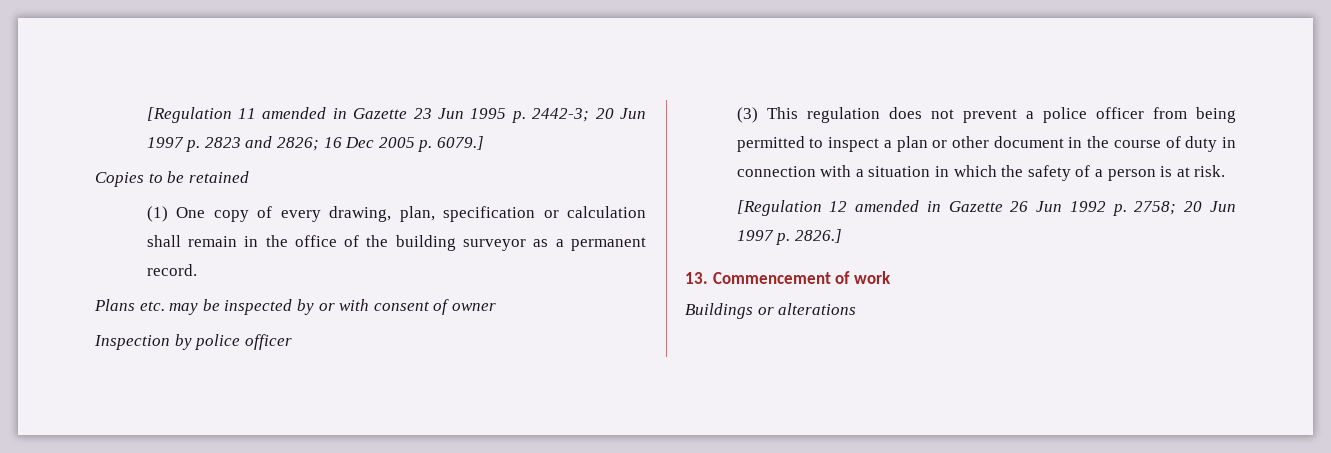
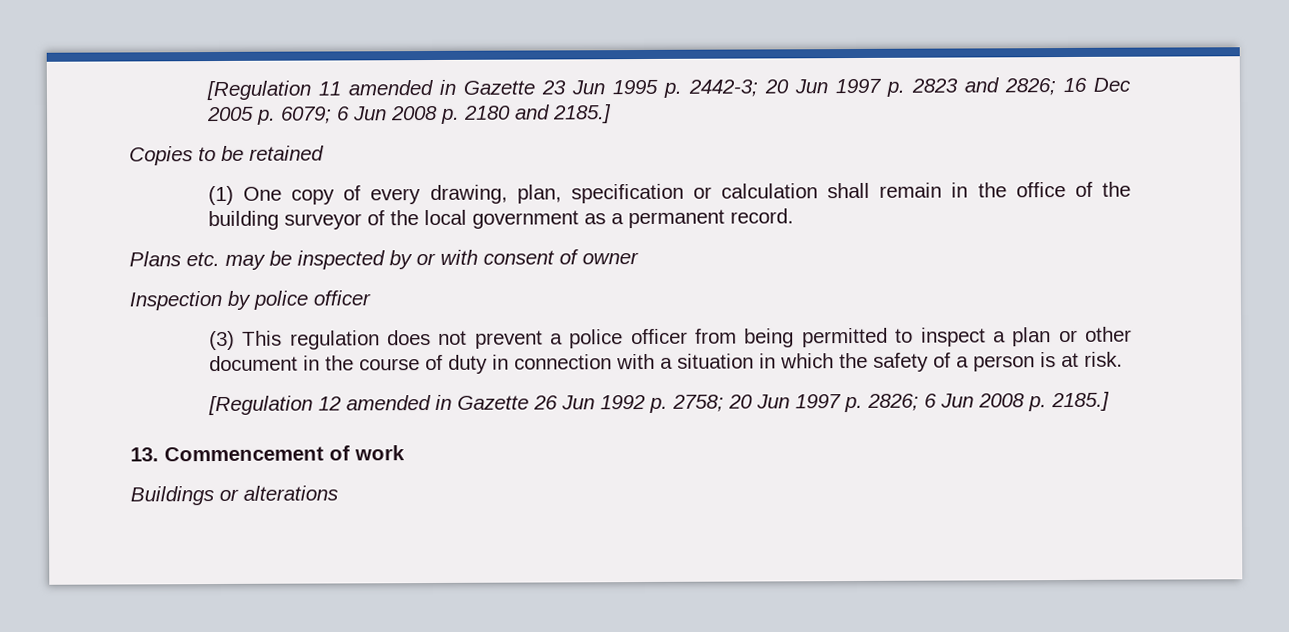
[436,136,484,150] 6079.] -> [280,104,612,124] 6079; 6 Jun 2008 p. 2180 and 2185.]
(527, 245) none -> [366,209,579,229] of the local government
[794,229,842,243] 2826.] -> [866,391,1110,412] 2826; 6 Jun 2008 p. 2185.]

